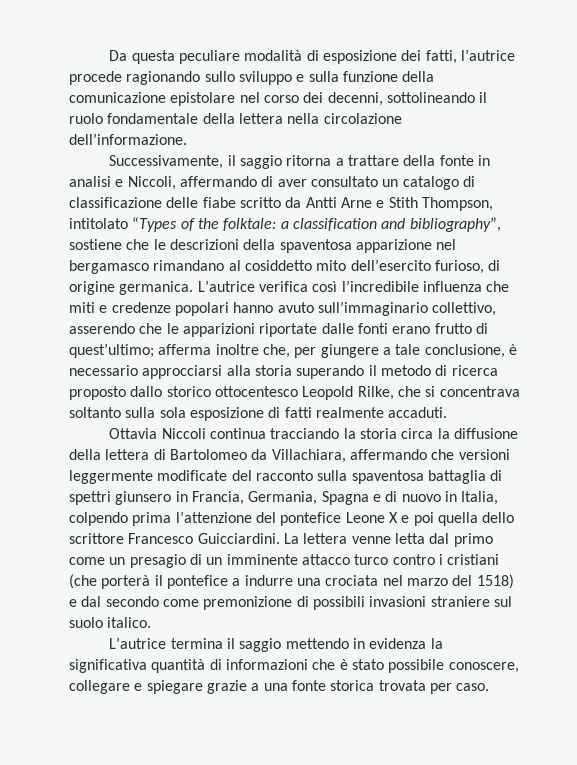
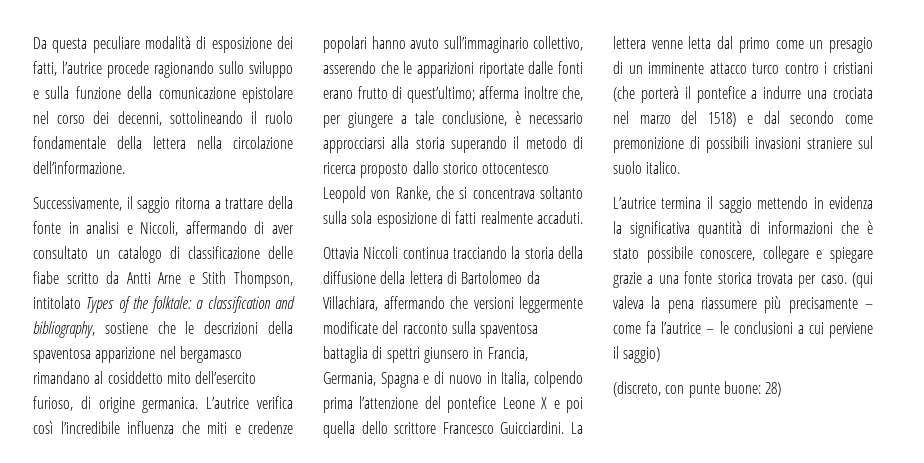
[132,217,178,232] “Types -> [86,297,115,313] Types
[409,217,501,232] bibliography”, -> [33,321,95,338] bibliography,
[357,386,394,400] Rilke, -> [371,186,431,201] von Ranke,
[401,428,450,439] circa la -> [558,246,583,259] della
(490, 687) none -> [852,272,873,288] [613,296,873,313] [613,321,873,338] [613,346,661,363] [613,381,782,398] (qui valeva la pena riassumere più precisamente – come fa l’autrice – le conclusioni a cui perviene il saggio) // (discreto, con punte buone: 28)

